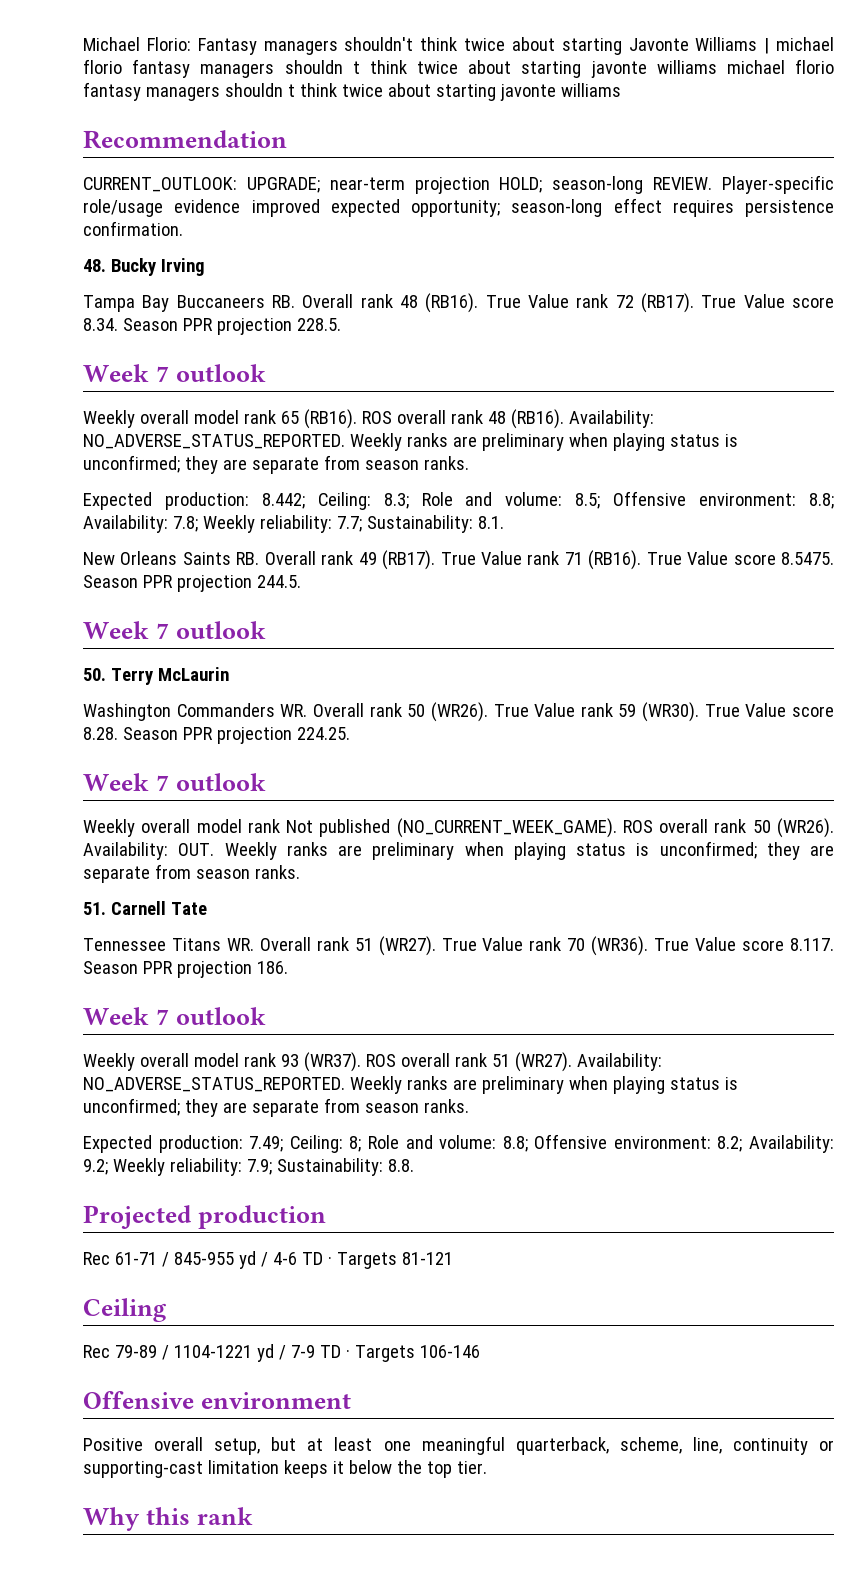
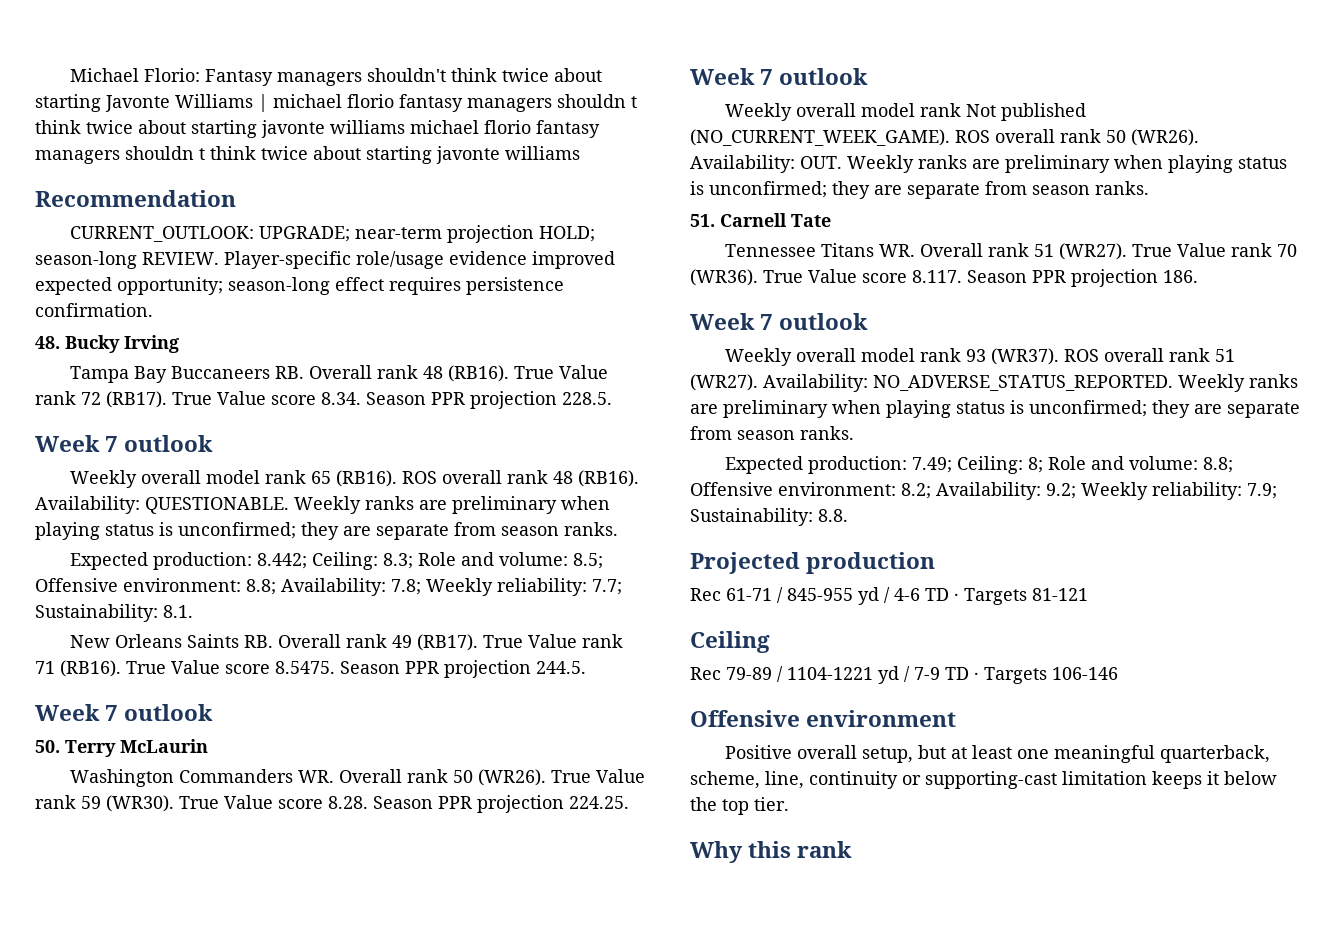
[83,434,345,449] NO_ADVERSE_STATUS_REPORTED. -> [145,497,289,514] QUESTIONABLE.

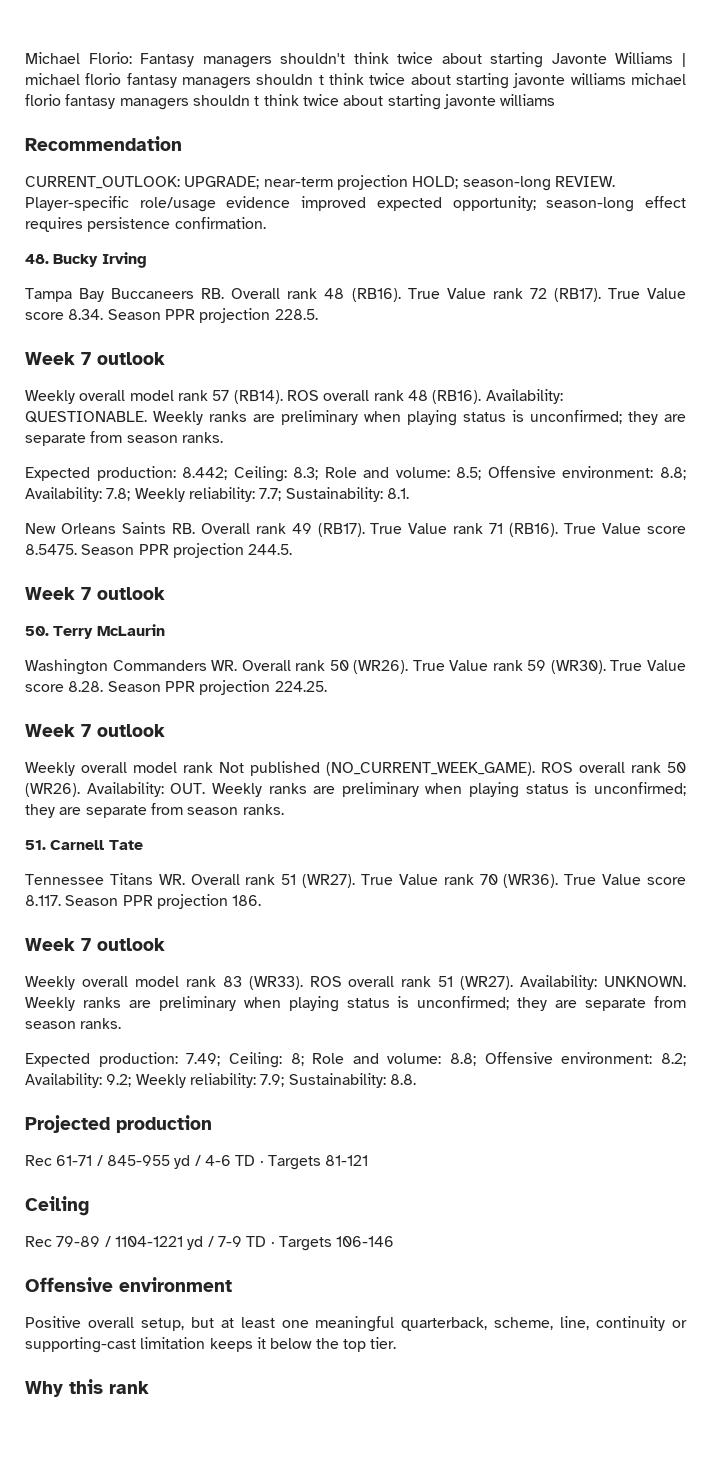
[311,470,398,487] 65 (RB16). -> [212,390,283,404] 57 (RB14).
[966,348,1060,365] 93 (WR37). -> [222,976,303,990] 83 (WR33).
[873,375,1173,391] NO_ADVERSE_STATUS_REPORTED. -> [604,976,686,987] UNKNOWN.

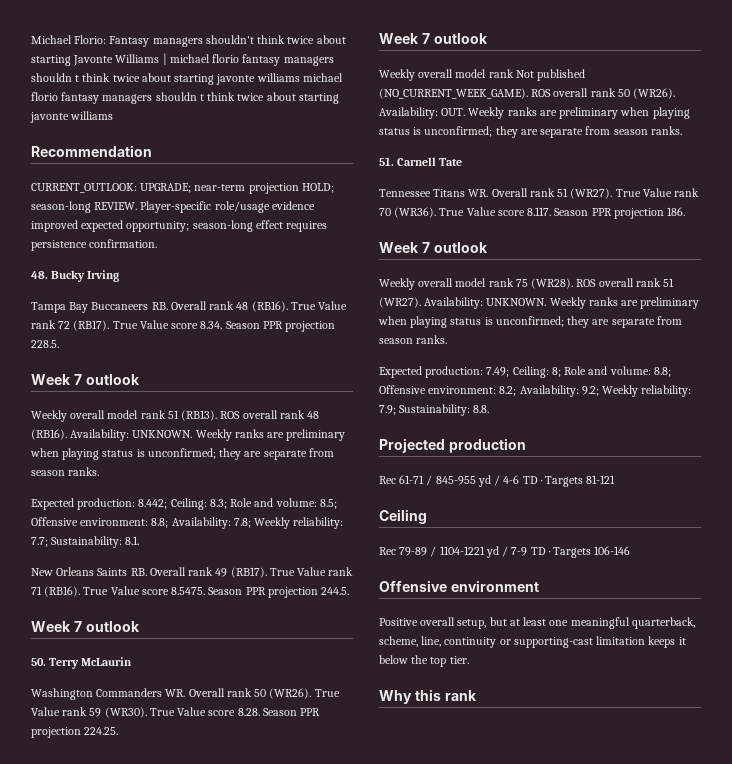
[212,390,283,404] 57 (RB14). -> [167,410,218,421] 51 (RB13).
[25,411,147,423] QUESTIONABLE. -> [132,430,193,438] UNKNOWN.
[222,976,303,990] 83 (WR33). -> [515,278,574,289] 75 (WR28).

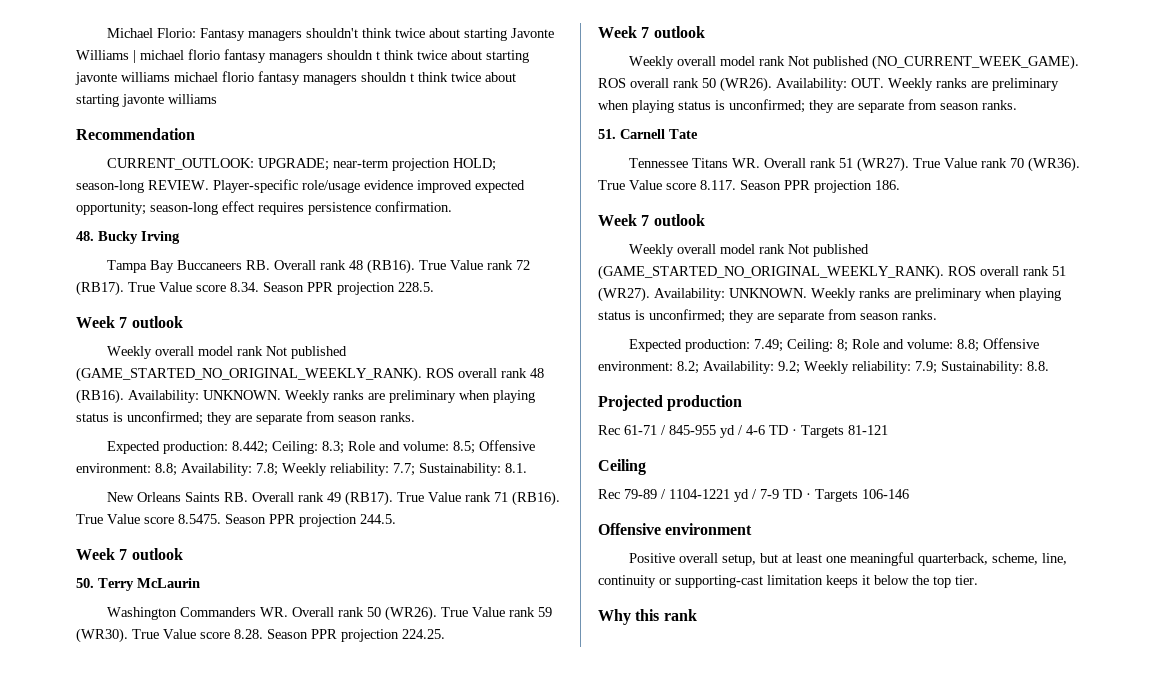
[167,410,218,421] 51 (RB13). -> [265,346,347,359] [76,367,422,382] Not published (GAME_STARTED_NO_ORIGINAL_WEEKLY_RANK).
[515,278,574,289] 75 (WR28). -> [787,244,869,257] [598,265,944,280] Not published (GAME_STARTED_NO_ORIGINAL_WEEKLY_RANK).

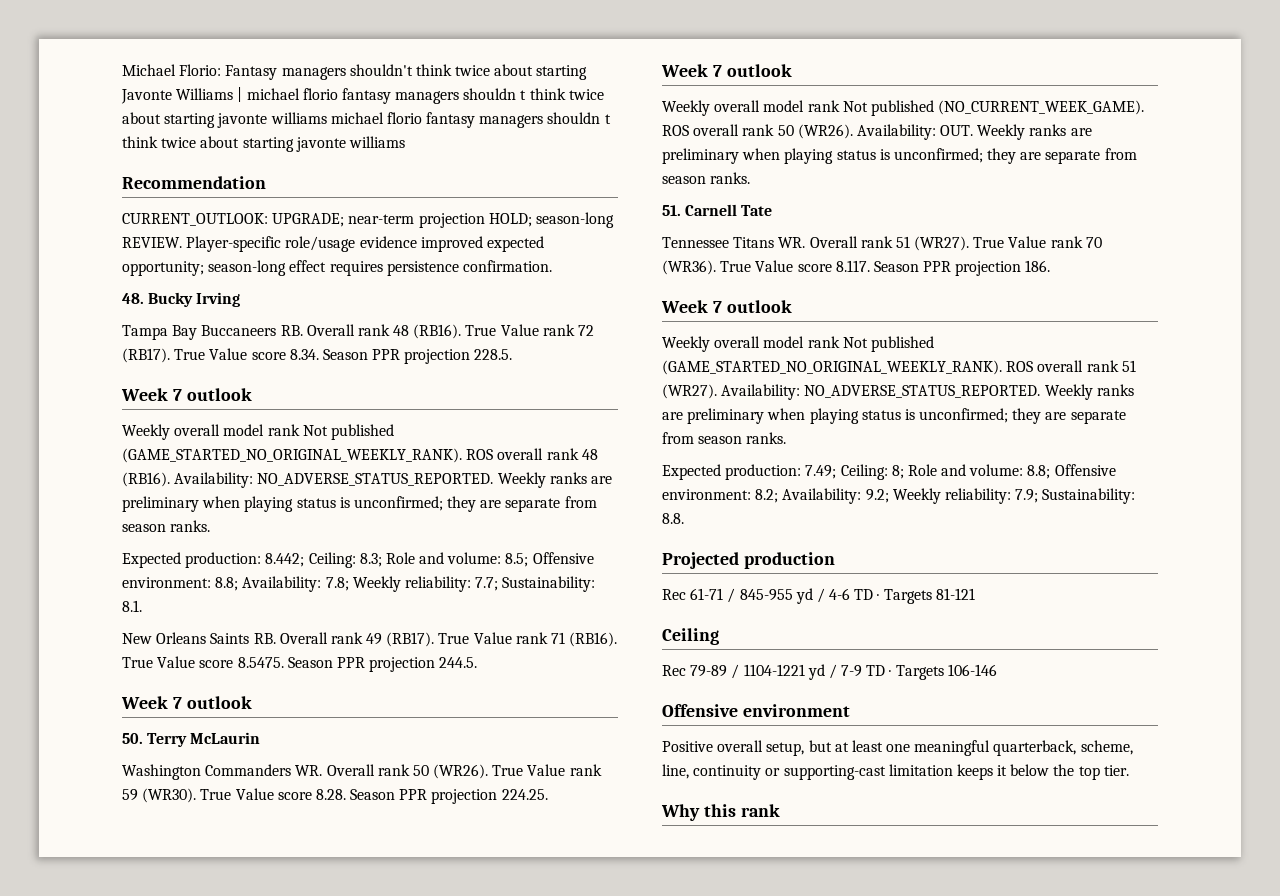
[203,390,281,400] UNKNOWN. -> [257,473,494,486] NO_ADVERSE_STATUS_REPORTED.
[729,288,807,298] UNKNOWN. -> [804,385,1041,398] NO_ADVERSE_STATUS_REPORTED.

